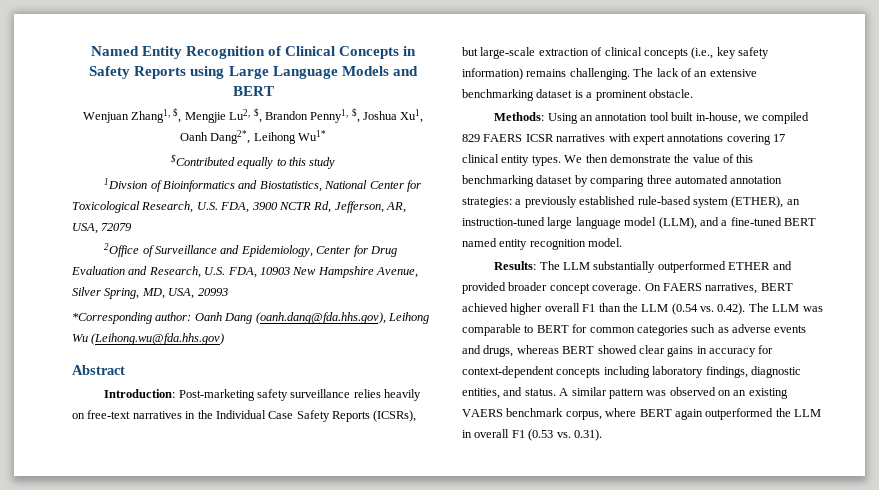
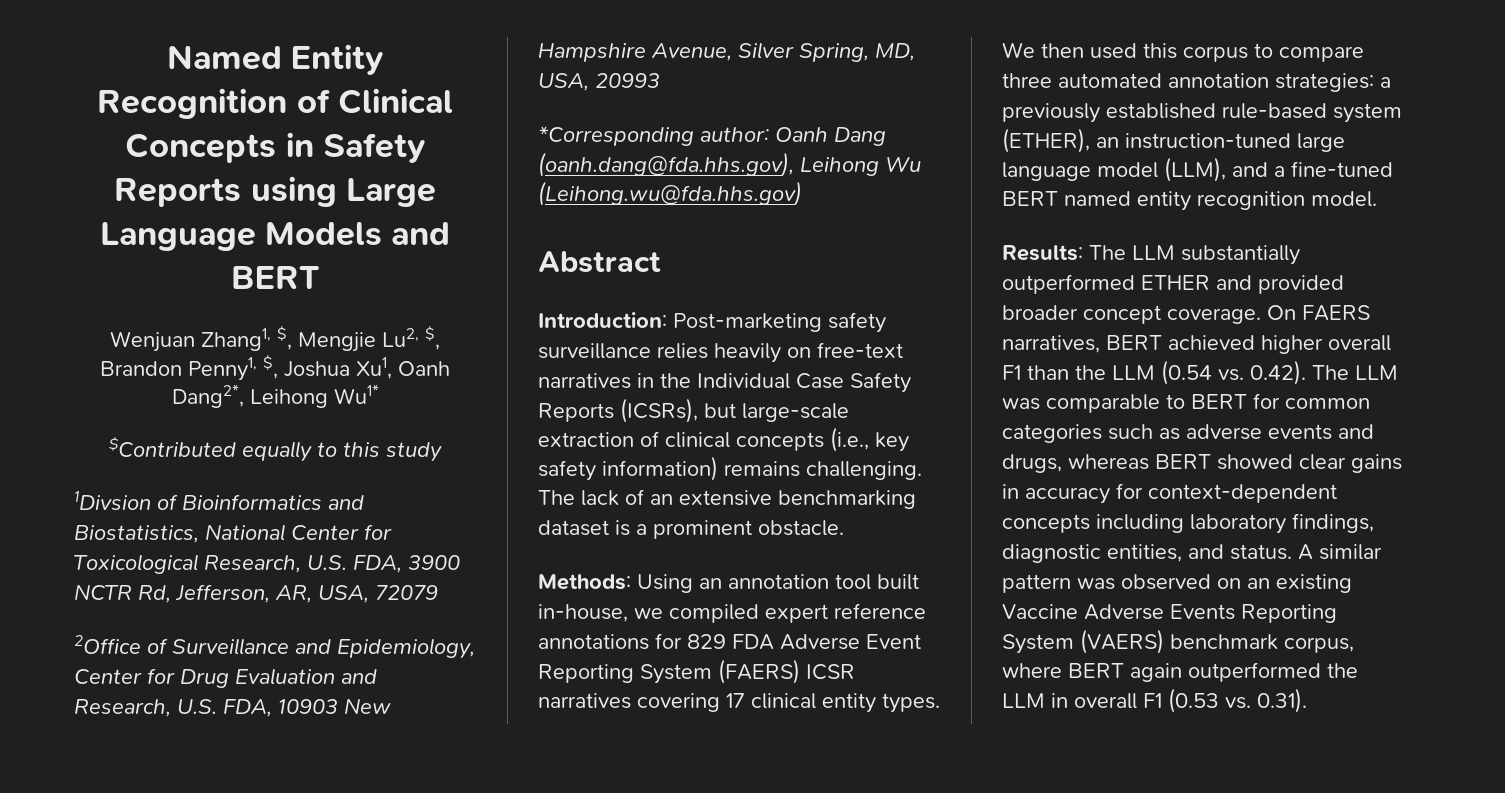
[462,133,724,145] 829 FAERS ICSR narratives with expert annotations -> [765,603,926,623] [538,633,921,650] [538,659,855,684] [538,693,631,709] expert reference annotations for 829 FDA Adverse Event Reporting System (FAERS) ICSR narratives
[609,154,754,163] [462,175,645,187] demonstrate the value of this benchmarking dataset by comparing -> [1090,43,1364,62] used this corpus to compare
[462,409,503,417] VAERS -> [1002,604,1337,623] [1002,629,1164,654] Vaccine Adverse Events Reporting System (VAERS)

